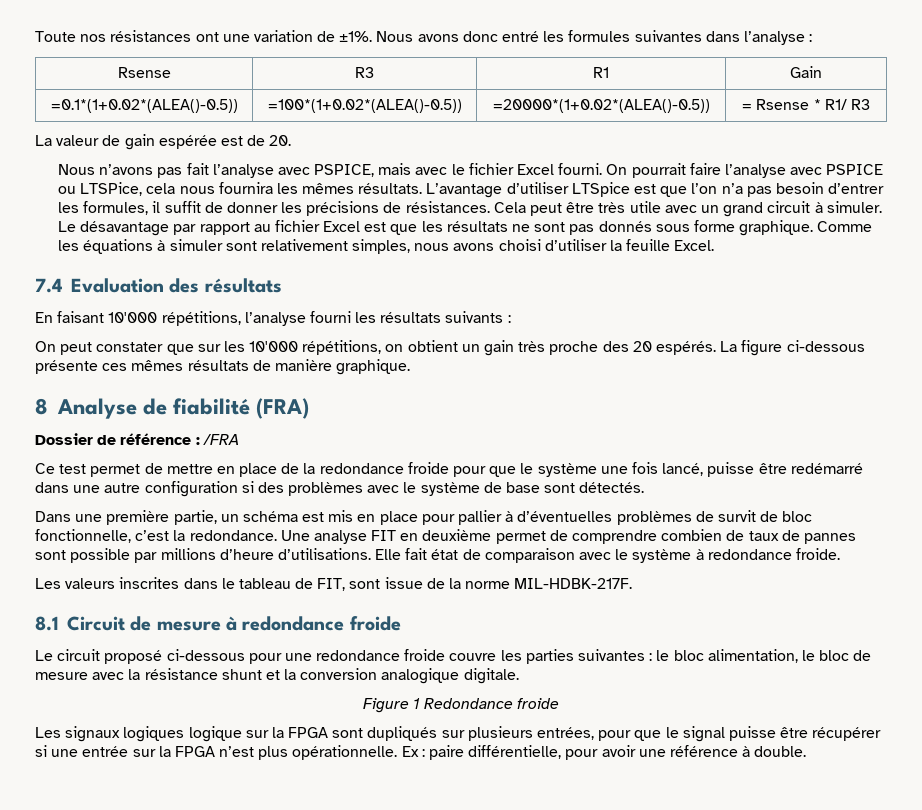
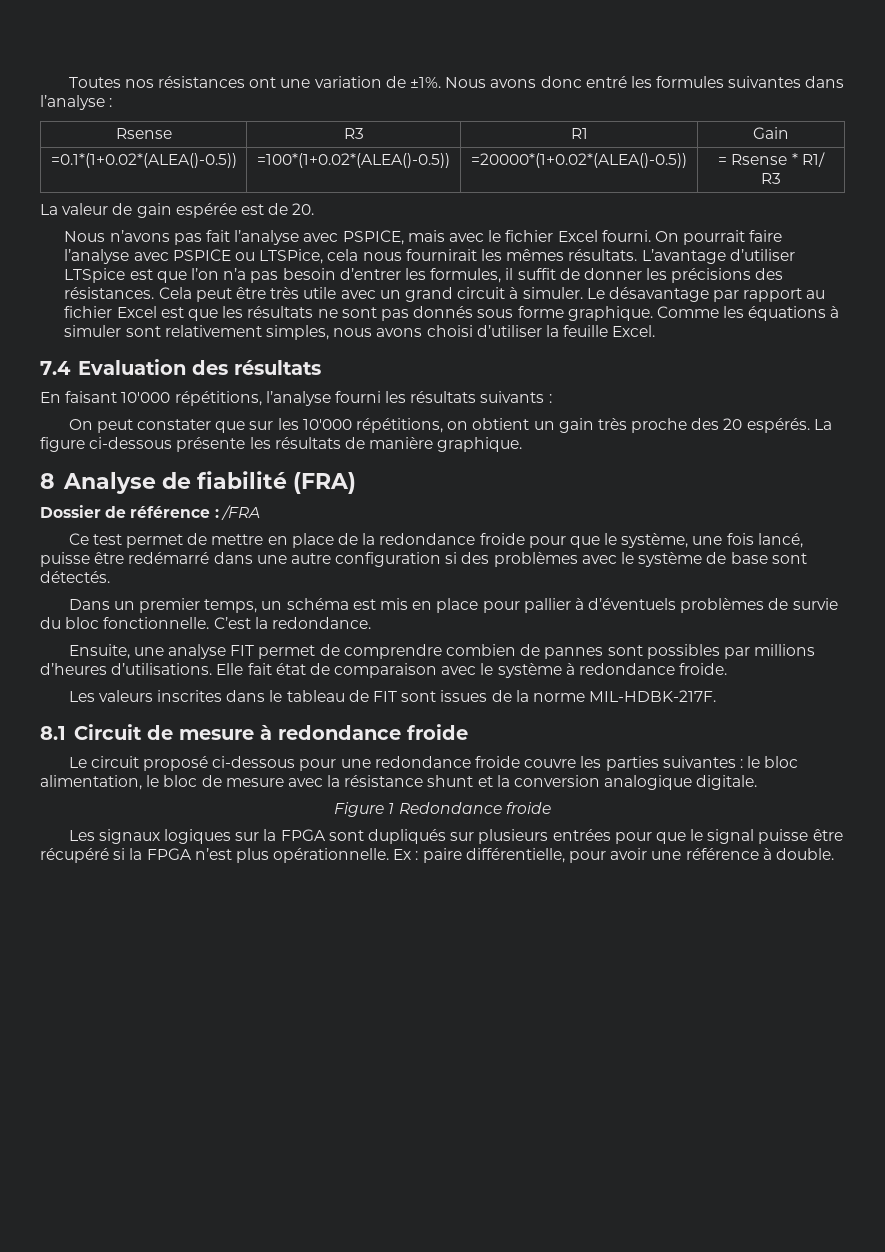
[35,31,76,42] Toute -> [68,77,121,88] Toutes
[218,182,273,194] fournira -> [405,249,477,261] fournirait
[383,202,402,213] de -> [755,268,784,280] des
[102,360,184,371] ces mêmes -> [249,437,271,449] les
[537,463,597,477] système -> [621,533,689,548] système,
[75,510,217,525] une première partie, -> [113,598,258,613] un premier temps,
[517,511,613,522] d’éventuelles -> [588,598,677,610] d’éventuels
[717,510,813,522] [35,529,492,544] survit de bloc fonctionnelle, c’est la redondance. Une analyse FIT en deuxième -> [792,598,838,610] [40,617,371,629] [68,644,255,659] survie du bloc fonctionnelle. C’est la redondance. // Ensuite, une analyse FIT
[748,530,800,541] taux de -> (541, 650) none
[70,548,131,563] possible -> [646,644,720,659] possibles
[219,549,274,560] d’heure -> [40,663,107,675] d’heures
[317,577,423,591] FIT, sont issue -> [372,690,488,702] FIT sont issues
[188,726,242,742] logique -> (232, 836) none
[537,727,595,740] entrées, -> [552,829,611,841] entrées
[812,727,882,741] [35,745,156,757] récupérer si une entrée sur -> [40,848,126,863] récupéré si

